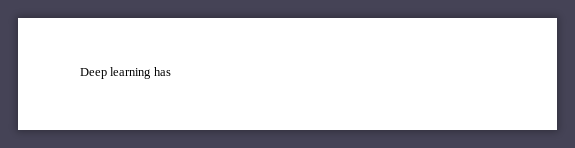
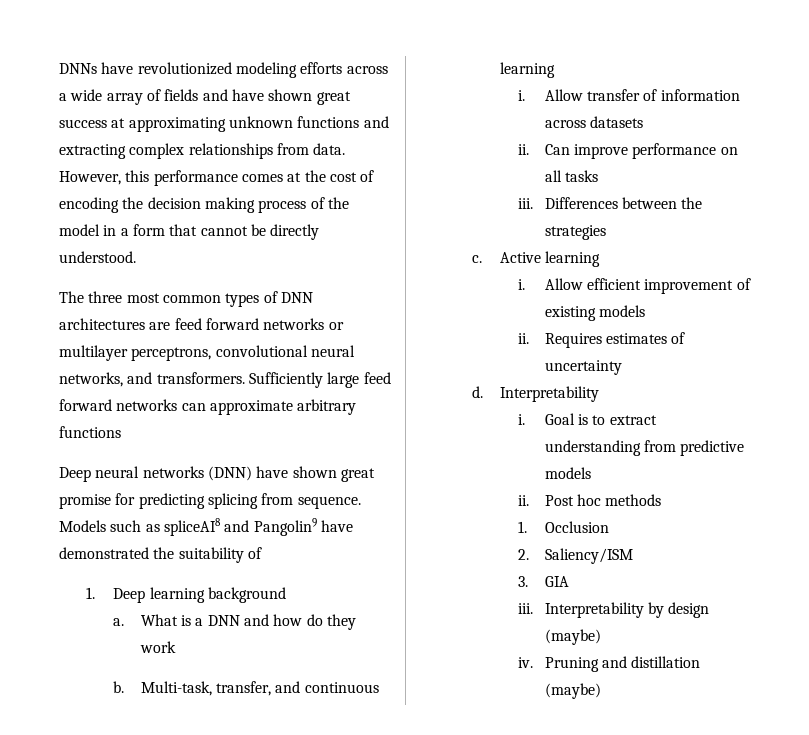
[80,67,171,79] Deep learning has -> [59,62,388,78] [59,89,351,105] [59,116,389,132] [59,143,346,159] [59,170,375,186] [59,197,349,213] [59,224,320,240] [59,251,136,263] [59,291,313,307] [59,318,344,330] [59,345,355,361] [59,372,391,388] [59,399,357,415] [59,426,121,438] [59,466,375,482] [59,493,361,509] [59,518,353,536] [59,547,262,563] [86,587,287,603] [113,614,356,630] [139,641,176,653] [113,681,379,696] [499,62,555,78] [517,89,740,101] [544,116,644,128] [517,143,738,159] [544,170,599,182] [517,197,703,209] [544,225,606,240] [472,251,601,267] [517,278,751,294] [544,305,646,321] [517,332,686,348] [544,360,622,375] [472,386,599,402] [517,413,657,425] [544,440,745,456] [544,467,591,479] [517,494,662,506] [517,521,609,533] [517,548,633,564] [517,576,569,587] [517,602,710,618] [544,629,601,645] [517,656,701,672] [544,683,601,699] DNNs have revolutionized modeling efforts across a wide array of fields and have shown great success at approximating unknown functions and extracting complex relationships from data. However, this performance comes at the cost of encoding the decision making process of the model in a form that cannot be directly understood. // The three most common types of DNN architectures are feed forward networks or multilayer perceptrons, convolutional neural networks, and transformers. Sufficiently large feed forward networks can approximate arbitrary functions // Deep neural networks (DNN) have shown great promise for predicting splicing from sequence. Models such as spliceAI8 and Pangolin9 have demonstrated the suitability of // 1. Deep learning background // a. What is a DNN and how do they work // b. Multi-task, transfer, and continuous learning // i. Allow transfer of information across datasets // ii. Can improve performance on all tasks // iii. Differences between the strategies // c. Active learning // i. Allow efficient improvement of existing models // ii. Requires estimates of uncertainty // d. Interpretability // i. Goal is to extract understanding from predictive models // ii. Post hoc methods // 1. Occlusion // 2. Saliency/ISM // 3. GIA // iii. Interpretability by design (maybe) // iv. Pruning and distillation (maybe)

